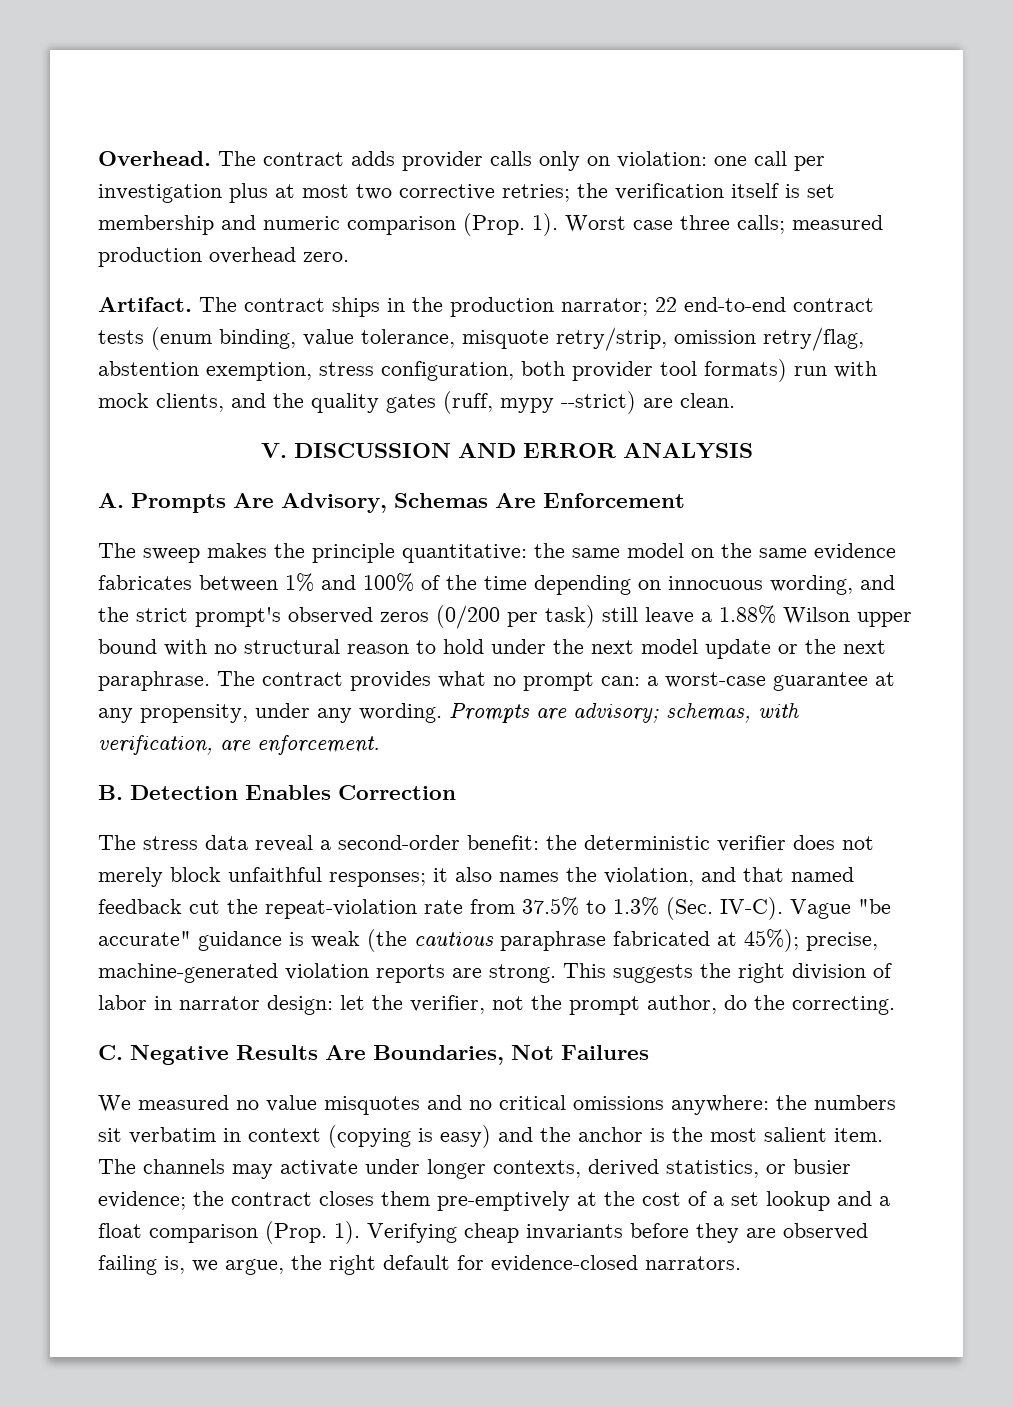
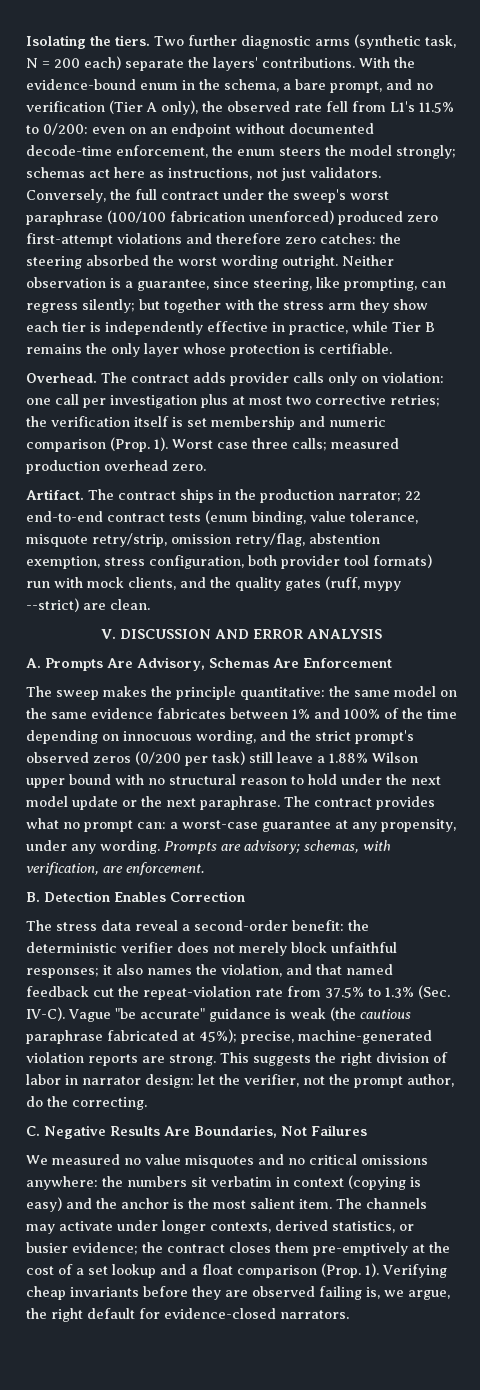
(98, 158) none -> [26,34,456,49] [26,56,415,71] [26,79,433,93] [26,100,454,115] [26,123,374,137] [26,145,456,159] [26,167,381,181] [26,189,389,203] [26,210,438,225] [26,233,401,247] [26,255,394,269] [26,277,446,291] [26,299,428,313] [26,321,435,335] [26,343,392,357] Isolating the tiers. Two further diagnostic arms (synthetic task, N = 200 each) separate the layers' contributions. With the evidence-bound enum in the schema, a bare prompt, and no verification (Tier A only), the observed rate fell from L1's 11.5% to 0/200: even on an endpoint without documented decode-time enforcement, the enum steers the model strongly; schemas act here as instructions, not just validators. Conversely, the full contract under the sweep's worst paraphrase (100/100 fabrication unenforced) produced zero first-attempt violations and therefore zero catches: the steering absorbed the worst wording outright. Neither observation is a guarantee, since steering, like prompting, can regress silently; but together with the stress arm they show each tier is independently effective in practice, while Tier B remains the only layer whose protection is certifiable. //

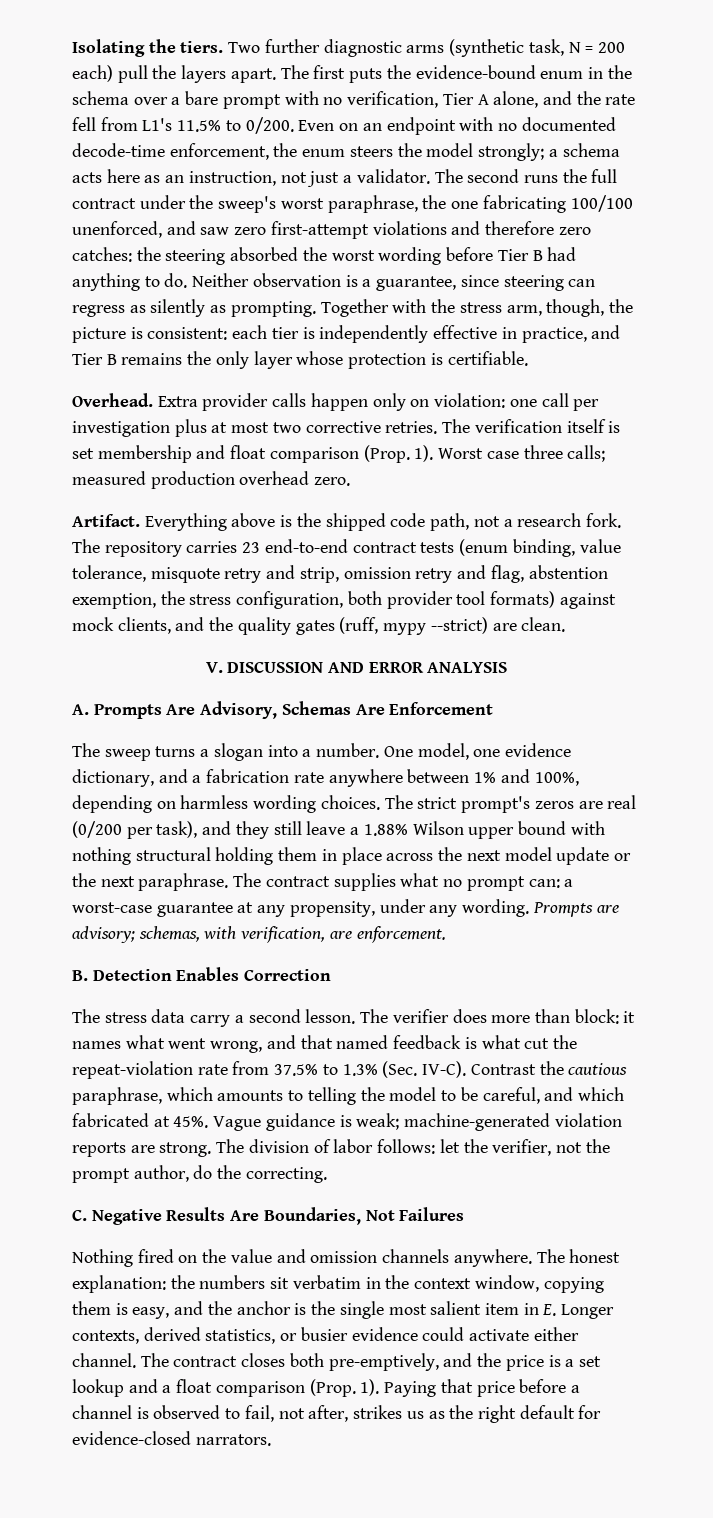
[125,57,390,71] separate the layers' contributions. With -> [117,65,383,83] pull the layers apart. The first puts
[224,79,433,93] [26,100,290,115] schema, a bare prompt, and no verification (Tier A only), the observed -> [72,91,601,109] schema over a bare prompt with no verification, Tier A alone, and the
[43,123,125,135] 0/200: even -> [245,117,335,134] 0/200. Even
[235,123,285,134] without -> [459,117,517,131] with no
[26,167,381,181] [26,189,106,203] schemas act here as instructions, not just validators. Conversely, -> [548,143,620,157] [72,169,558,187] a schema acts here as an instruction, not just a validator. The second runs
[26,210,403,225] paraphrase (100/100 fabrication unenforced) produced -> [327,195,633,213] [72,221,230,238] paraphrase, the one fabricating 100/100 unenforced, and saw
[282,255,338,269] outright. -> [446,247,577,261] [72,273,188,291] before Tier B had anything to do.
[253,277,446,291] [26,299,428,313] steering, like prompting, can regress silently; but together with the stress arm they show -> [503,275,596,291] [72,299,633,317] [72,327,228,343] steering can regress as silently as prompting. Together with the stress arm, though, the picture is consistent:
[352,321,388,332] while -> [591,325,621,339] and
[101,372,226,383] The contract adds -> [157,396,198,407] Extra
(324, 377) none -> [310,393,368,411] happen
[390,395,440,407] [26,416,47,427] retries; the -> [385,419,471,434] retries. The
[329,417,386,427] numeric -> [230,445,267,459] float
[88,489,421,503] The contract ships in the production narrator; 22 -> [144,513,621,531] [72,539,261,557] Everything above is the shipped code path, not a research fork. The repository carries 23
[92,533,305,547] retry/strip, omission retry/flag, -> [224,565,524,583] retry and strip, omission retry and flag,
(100, 562) none -> [160,591,185,605] the
[26,577,83,588] run with -> [559,593,616,609] against
[103,686,457,700] [26,708,457,719] [26,730,414,744] [26,751,245,766] makes the principle quantitative: the same model on the same evidence fabricates between 1% and 100% of the time depending on innocuous wording, and the strict prompt's observed zeros (0/200 per task) -> [155,743,571,761] [72,769,579,787] [72,795,637,813] [72,821,269,839] turns a slogan into a number. One model, one evidence dictionary, and a fabrication rate anywhere between 1% and 100%, depending on harmless wording choices. The strict prompt's zeros are real (0/200 per task), and they
[148,774,382,785] no structural reason to hold under -> [72,847,434,865] nothing structural holding them in place across
[376,796,435,810] provides -> [333,873,396,891] supplies
[135,920,369,931] [26,942,397,956] [26,964,282,978] reveal a second-order benefit: the deterministic verifier does not merely block unfaithful responses; it also names the violation, -> [190,1009,636,1027] [72,1035,263,1053] carry a second lesson. The verifier does more than block: it names what went wrong,
(89, 991) none -> [464,1035,521,1049] is what
[68,1007,411,1022] [26,1029,294,1044] Vague "be accurate" guidance is weak (the cautious paraphrase fabricated at 45%); precise, -> [470,1061,628,1075] [72,1087,624,1105] [72,1113,400,1131] Contrast the cautious paraphrase, which amounts to telling the model to be careful, and which fabricated at 45%. Vague guidance is weak;
[220,1052,448,1066] [26,1074,194,1088] This suggests the right division of labor in narrator design: -> [216,1139,436,1154] The division of labor follows:
[26,1154,428,1168] [26,1176,98,1190] We measured no value misquotes and no critical omissions anywhere: -> [72,1249,621,1267] [72,1275,166,1293] Nothing fired on the value and omission channels anywhere. The honest explanation:
[293,1175,421,1190] [26,1197,62,1212] context (copying is easy) -> [385,1275,604,1293] [72,1301,170,1319] the context window, copying them is easy,
(209, 1203) none -> [339,1301,384,1319] single
[299,1198,427,1209] [26,1220,206,1234] item. The channels may activate under longer -> [484,1303,615,1319] item in E. Longer
[72,1242,450,1256] [26,1264,73,1275] evidence; the contract closes them pre-emptively at the cost of -> [351,1327,579,1341] [72,1353,561,1371] evidence could activate either channel. The contract closes both pre-emptively, and the price is
[382,1264,447,1278] [26,1286,450,1300] Verifying cheap invariants before they are observed failing is, we argue, -> [384,1379,580,1397] [72,1405,445,1422] Paying that price before a channel is observed to fail, not after, strikes us as

